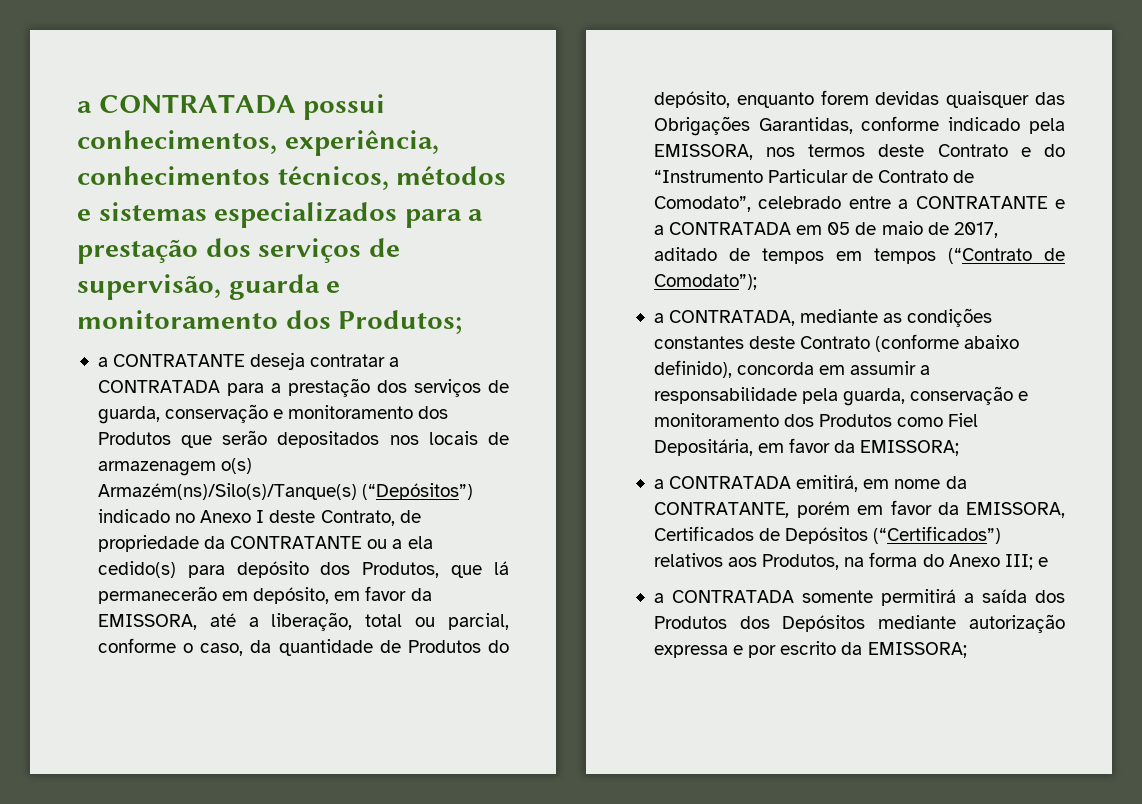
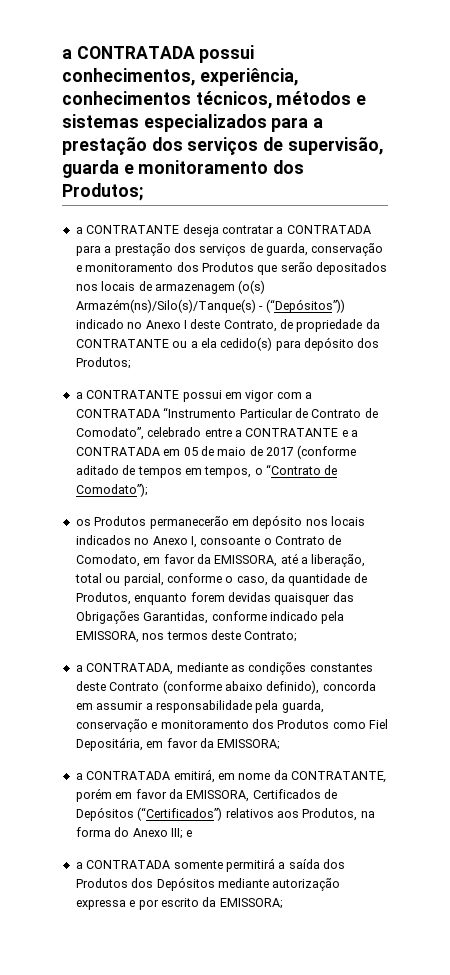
[221,458,253,474] [97,483,474,500] o(s) Armazém(ns)/Silo(s)/Tanque(s) (“Depósitos”) -> [238,280,266,294] [75,299,345,313] (o(s) Armazém(ns)/Silo(s)/Tanque(s) - (“Depósitos”))
[362,561,510,578] [97,586,432,604] [97,612,510,631] [97,638,509,656] [653,90,1065,108] [653,116,1065,136] [653,144,1065,160] Produtos, que lá permanecerão em depósito, em favor da EMISSORA, até a liberação, total ou parcial, conforme o caso, da quantidade de Produtos do depósito, enquanto forem devidas quaisquer das Obrigações Garantidas, conforme indicado pela EMISSORA, nos termos deste Contrato e do -> [75,357,131,369] [75,390,312,402] [75,409,160,418] Produtos; // a CONTRATANTE possui em vigor com a CONTRATADA
[953,222,998,238] 2017, -> [266,445,357,459] 2017 (conforme
[873,248,1032,264] tempos (“Contrato -> [204,464,321,478] tempos, o “Contrato
(757, 282) none -> [75,515,365,529] [75,535,342,548] [75,553,366,567] [74,573,367,586] [75,592,354,605] [75,611,345,624] [75,630,298,643] // os Produtos permanecerão em depósito nos locais indicados no Anexo I, consoante o Contrato de Comodato, em favor da EMISSORA, até a liberação, total ou parcial, conforme o caso, da quantidade de Produtos, enquanto forem devidas quaisquer das Obrigações Garantidas, conforme indicado pela EMISSORA, nos termos deste Contrato;

